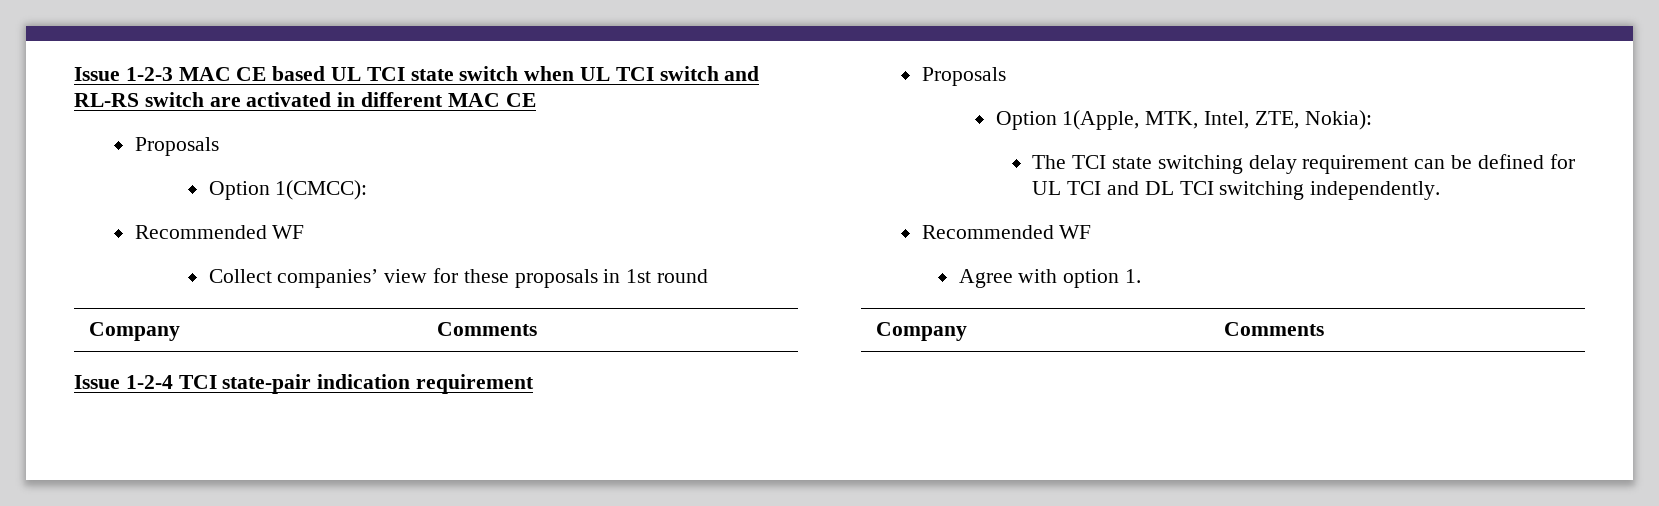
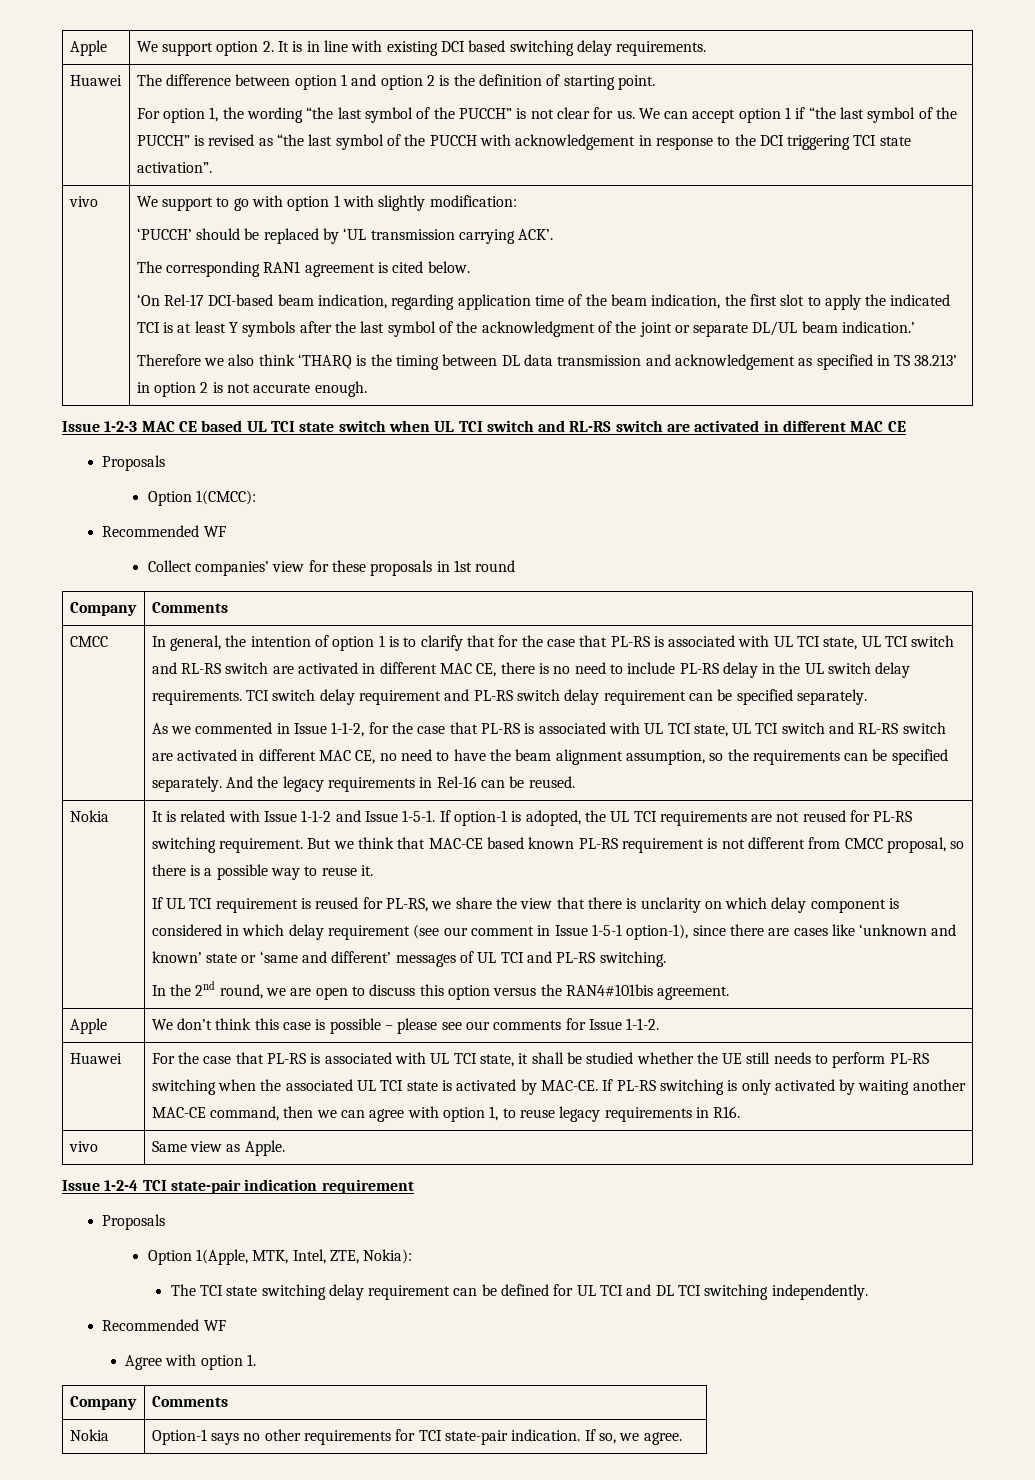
(74, 74) none -> [69,40,107,56] [136,40,707,56] [69,75,122,86] [136,74,655,90] [136,107,958,123] [136,134,911,150] [136,162,212,173] [68,196,98,207] [136,195,517,211] [136,228,554,244] [136,261,470,277] [136,294,951,310] [136,321,916,337] [136,354,958,370] [136,381,367,397] Apple | We support option 2. It is in line with existing DCI based switching delay requirements. // Huawei | The difference between option 1 and option 2 is the definition of starting point. // For option 1, the wording “the last symbol of the PUCCH” is not clear for us. We can accept option 1 if “the last symbol of the PUCCH” is revised as “the last symbol of the PUCCH with acknowledgement in response to the DCI triggering TCI state activation”. // vivo | We support to go with option 1 with slightly modification: // ‘PUCCH’ should be replaced by ‘UL transmission carrying ACK’. // The corresponding RAN1 agreement is cited below. // ‘On Rel-17 DCI-based beam indication, regarding application time of the beam indication, the first slot to apply the indicated TCI is at least Y symbols after the last symbol of the acknowledgment of the joint or separate DL/UL beam indication.’ // Therefore we also think ‘THARQ is the timing between DL data transmission and acknowledgement as specified in TS 38.213’ in option 2 is not accurate enough. //
(538, 329) none -> [69,636,108,647] [151,635,955,651] [151,662,911,678] [151,689,867,705] [151,722,946,737] [151,749,948,765] [151,776,575,792] [69,810,109,822] [151,810,913,826] [151,837,965,853] [151,864,373,880] [151,897,900,913] [151,924,957,940] [151,951,666,967] [151,981,730,1000] [69,1018,107,1034] [151,1018,660,1034] [69,1053,122,1064] [151,1052,929,1068] [151,1079,966,1095] [151,1106,741,1122] [68,1141,98,1152] [151,1140,285,1156] // CMCC | In general, the intention of option 1 is to clarify that for the case that PL-RS is associated with UL TCI state, UL TCI switch and RL-RS switch are activated in different MAC CE, there is no need to include PL-RS delay in the UL switch delay requirements. TCI switch delay requirement and PL-RS switch delay requirement can be specified separately. // As we commented in Issue 1-1-2, for the case that PL-RS is associated with UL TCI state, UL TCI switch and RL-RS switch are activated in different MAC CE, no need to have the beam alignment assumption, so the requirements can be specified separately. And the legacy requirements in Rel-16 can be reused. // Nokia | It is related with Issue 1-1-2 and Issue 1-5-1. If option-1 is adopted, the UL TCI requirements are not reused for PL-RS switching requirement. But we think that MAC-CE based known PL-RS requirement is not different from CMCC proposal, so there is a possible way to reuse it. // If UL TCI requirement is reused for PL-RS, we share the view that there is unclarity on which delay component is considered in which delay requirement (see our comment in Issue 1-5-1 option-1), since there are cases like ‘unknown and known’ state or ‘same and different’ messages of UL TCI and PL-RS switching. // In the 2nd round, we are open to discuss this option versus the RAN4#101bis agreement. // Apple | We don’t think this case is possible – please see our comments for Issue 1-1-2. // Huawei | For the case that PL-RS is associated with UL TCI state, it shall be studied whether the UE still needs to perform PL-RS switching when the associated UL TCI state is activated by MAC-CE. If PL-RS switching is only activated by waiting another MAC-CE command, then we can agree with option 1, to reuse legacy requirements in R16. // vivo | Same view as Apple.
(1325, 329) none -> [69,1429,109,1441] [151,1429,682,1445] // Nokia | Option-1 says no other requirements for TCI state-pair indication. If so, we agree.

